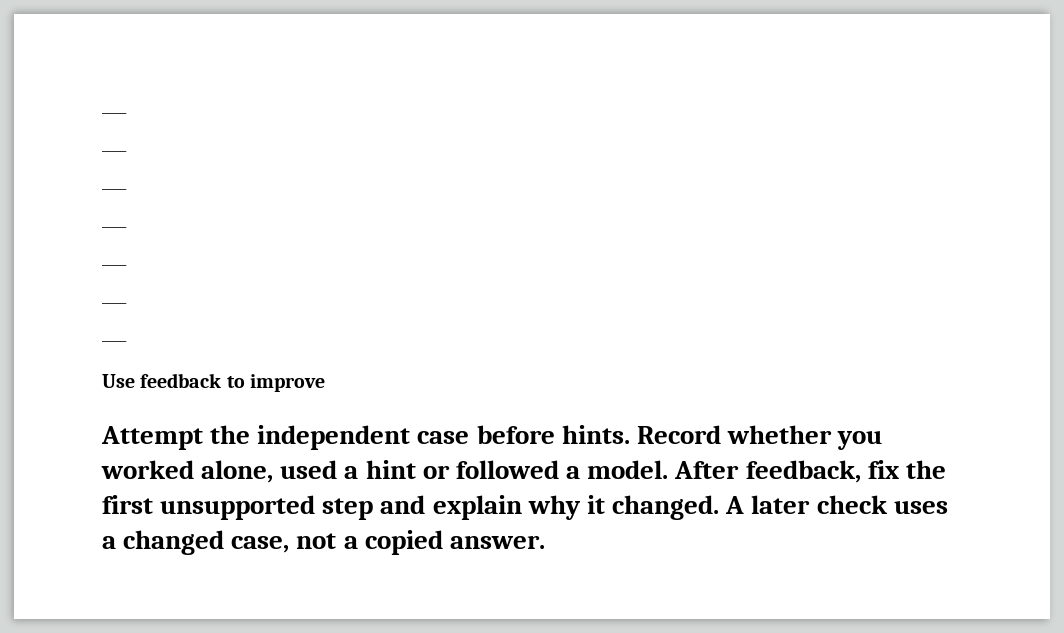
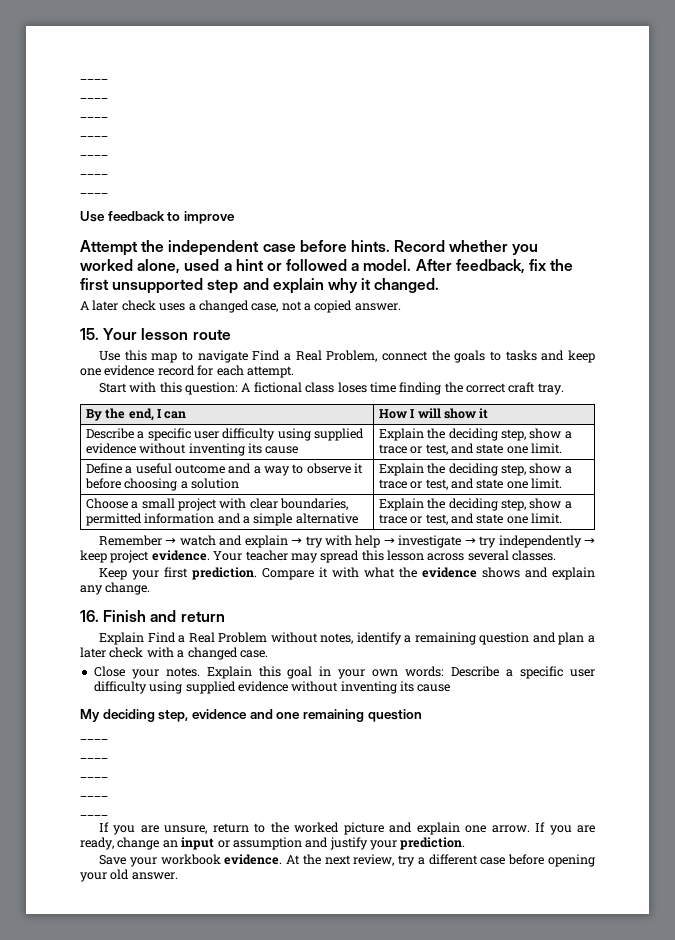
(720, 507) none -> (440, 285) //
(545, 542) none -> [80,328,231,340] [98,350,595,363] [80,365,294,378] [98,382,564,395] [85,408,187,421] [378,408,489,419] [85,428,365,441] [85,443,299,456] [378,428,572,441] [378,443,563,455] [85,463,364,476] [84,478,239,491] [378,463,572,476] [378,478,563,490] [85,498,349,511] [85,513,358,526] [378,498,572,511] [378,513,563,525] [98,535,595,548] [80,550,557,563] [98,567,596,580] [80,582,151,595] [80,610,225,622] [98,632,595,645] [80,647,268,660] [93,666,595,679] [93,681,451,694] [80,709,422,722] [80,739,108,740] [80,758,108,759] [80,777,108,778] [80,796,108,797] [80,815,108,816] [98,822,595,835] [80,837,466,850] [98,854,595,867] [80,869,178,882] // 15. Your lesson route // Use this map to navigate Find a Real Problem, connect the goals to tasks and keep one evidence record for each attempt. // Start with this question: A fictional class loses time finding the correct craft tray. // By the end, I can | How I will show it // Describe a specific user difficulty using supplied evidence without inventing its cause | Explain the deciding step, show a trace or test, and state one limit. // Define a useful outcome and a way to observe it before choosing a solution | Explain the deciding step, show a trace or test, and state one limit. // Choose a small project with clear boundaries, permitted information and a simple alternative | Explain the deciding step, show a trace or test, and state one limit. // Remember → watch and explain → try with help → investigate → try independently → keep project evidence. Your teacher may spread this lesson across several classes. // Keep your first prediction. Compare it with what the evidence shows and explain any change. // 16. Finish and return // Explain Find a Real Problem without notes, identify a remaining question and plan a later check with a changed case. // Close your notes. Explain this goal in your own words: Describe a specific user difficulty using supplied evidence without inventing its cause // My deciding step, evidence and one remaining question // ____ // ____ // ____ // ____ // ____ // If you are unsure, return to the worked picture and explain one arrow. If you are ready, change an input or assumption and justify your prediction. // Save your workbook evidence. At the next review, try a different case before opening your old answer.

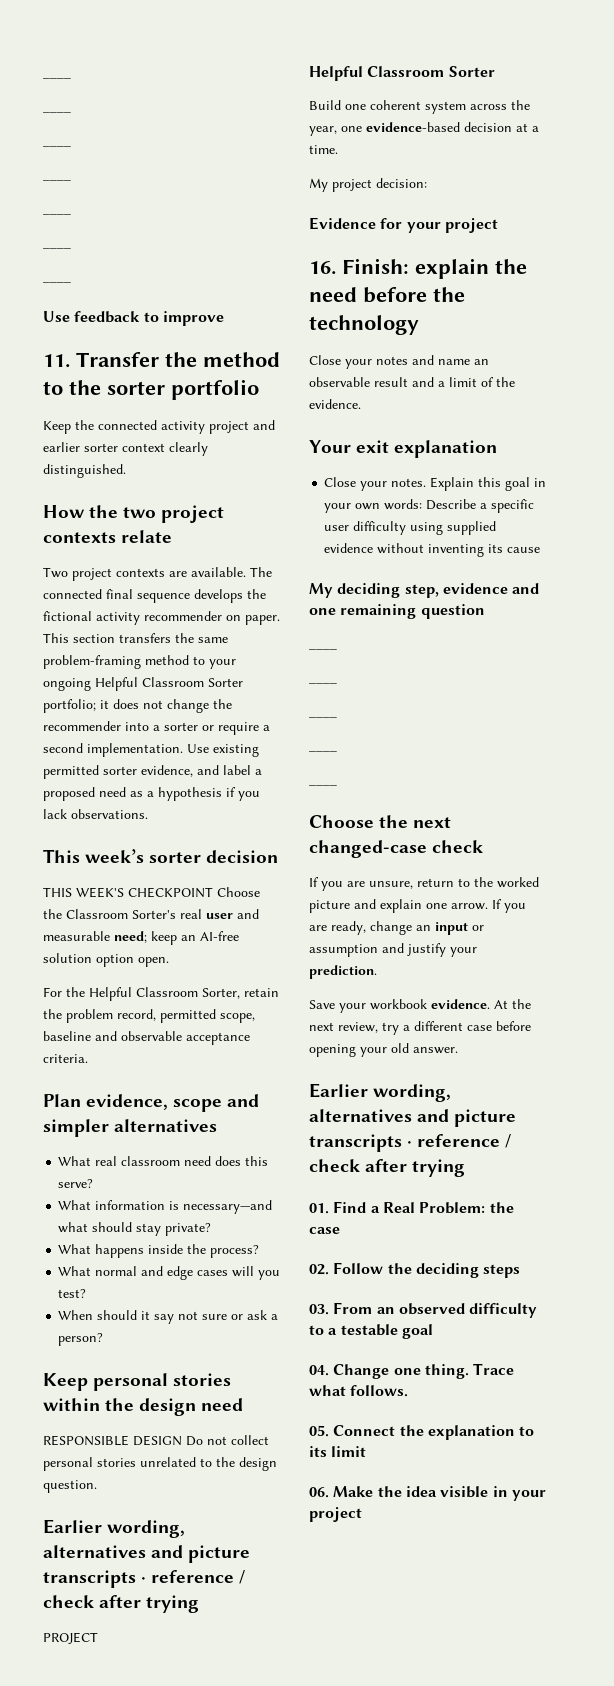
[80,240,539,256] [80,259,574,274] [80,278,440,294] [80,300,401,313] [80,328,231,340] [98,350,595,363] [80,365,294,378] [98,382,564,395] [85,408,187,421] [378,408,489,419] [85,428,365,441] [85,443,299,456] [378,428,572,441] [378,443,563,455] [85,463,364,476] [84,478,239,491] [378,463,572,476] [378,478,563,490] [85,498,349,511] [85,513,358,526] [378,498,572,511] [378,513,563,525] [98,535,595,548] [80,550,557,563] [98,567,596,580] [80,582,151,595] [80,610,225,622] [98,632,595,645] [80,647,268,660] Attempt the independent case before hints. Record whether you worked alone, used a hint or followed a model. After feedback, fix the first unsupported step and explain why it changed. // A later check uses a changed case, not a copied answer. // 15. Your lesson route // Use this map to navigate Find a Real Problem, connect the goals to tasks and keep one evidence record for each attempt. // Start with this question: A fictional class loses time finding the correct craft tray. // By the end, I can | How I will show it // Describe a specific user difficulty using supplied evidence without inventing its cause | Explain the deciding step, show a trace or test, and state one limit. // Define a useful outcome and a way to observe it before choosing a solution | Explain the deciding step, show a trace or test, and state one limit. // Choose a small project with clear boundaries, permitted information and a simple alternative | Explain the deciding step, show a trace or test, and state one limit. // Remember → watch and explain → try with help → investigate → try independently → keep project evidence. Your teacher may spread this lesson across several classes. // Keep your first prediction. Compare it with what the evidence shows and explain any change. // 16. Finish and return // Explain Find a Real Problem without notes, identify a remaining question and plan a later check with a changed case. -> [43,352,280,368] [43,379,259,400] [43,420,275,434] [43,442,208,456] [43,464,126,478] [43,505,225,523] [43,530,173,543] [43,567,272,581] [43,589,266,603] [43,611,280,625] [43,633,228,643] [43,655,236,669] [43,677,243,691] [43,699,232,713] [43,721,270,735] [43,743,259,757] [43,765,262,779] [43,787,260,801] [43,809,148,819] [43,849,279,863] [43,887,260,898] [43,909,259,919] [43,931,239,945] [43,953,169,967] [43,987,279,1001] [43,1009,255,1023] [43,1031,250,1045] [43,1054,88,1063] [43,1094,260,1112] [43,1119,218,1137] [58,1156,269,1166] [58,1179,94,1188] [58,1200,273,1214] [58,1222,212,1236] [58,1244,260,1258] [58,1266,281,1280] [58,1289,87,1298] [58,1310,279,1324] [58,1333,104,1346] [43,1373,232,1391] [43,1398,244,1416] [43,1435,269,1446] [43,1457,277,1471] [43,1480,97,1493] [43,1519,186,1538] [43,1545,251,1563] [43,1570,247,1588] [43,1595,200,1613] [43,1632,98,1644] [309,66,495,81] [309,100,530,114] [309,122,539,136] [309,145,338,154] [309,178,427,192] [309,217,498,233] [309,258,527,279] [309,287,465,303] [309,315,419,335] [309,355,489,369] [309,377,515,387] [309,399,361,409] [309,440,498,458] 11. Transfer the method to the sorter portfolio // Keep the connected activity project and earlier sorter context clearly distinguished. // How the two project contexts relate // Two project contexts are available. The connected final sequence develops the fictional activity recommender on paper. This section transfers the same problem-framing method to your ongoing Helpful Classroom Sorter portfolio; it does not change the recommender into a sorter or require a second implementation. Use existing permitted sorter evidence, and label a proposed need as a hypothesis if you lack observations. // This week’s sorter decision // THIS WEEK'S CHECKPOINT Choose the Classroom Sorter's real user and measurable need; keep an AI-free solution option open. // For the Helpful Classroom Sorter, retain the problem record, permitted scope, baseline and observable acceptance criteria. // Plan evidence, scope and simpler alternatives // What real classroom need does this serve? // What information is necessary—and what should stay private? // What happens inside the process? // What normal and edge cases will you test? // When should it say not sure or ask a person? // Keep personal stories within the design need // RESPONSIBLE DESIGN Do not collect personal stories unrelated to the design question. // Earlier wording, alternatives and picture transcripts · reference / check after trying // PROJECT // Helpful Classroom Sorter // Build one coherent system across the year, one evidence-based decision at a time. // My project decision: // Evidence for your project // 16. Finish: explain the need before the technology // Close your notes and name an observable result and a limit of the evidence. // Your exit explanation
(108, 815) none -> [309,815,452,828] [309,840,484,858] // Choose the next changed-case check
(178, 876) none -> [309,1083,452,1102] [309,1109,517,1127] [309,1134,513,1152] [309,1159,466,1177] [309,1201,514,1214] [309,1227,340,1234] [309,1262,521,1278] [309,1302,538,1318] [309,1324,433,1339] [309,1363,515,1379] [309,1385,409,1397] [309,1425,535,1440] [309,1446,367,1457] [309,1486,546,1501] [309,1507,362,1522] // Earlier wording, alternatives and picture transcripts · reference / check after trying // 01. Find a Real Problem: the case // 02. Follow the deciding steps // 03. From an observed difficulty to a testable goal // 04. Change one thing. Trace what follows. // 05. Connect the explanation to its limit // 06. Make the idea visible in your project

